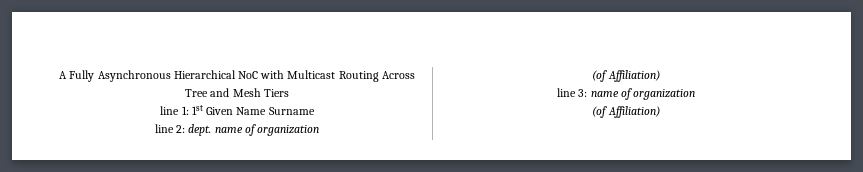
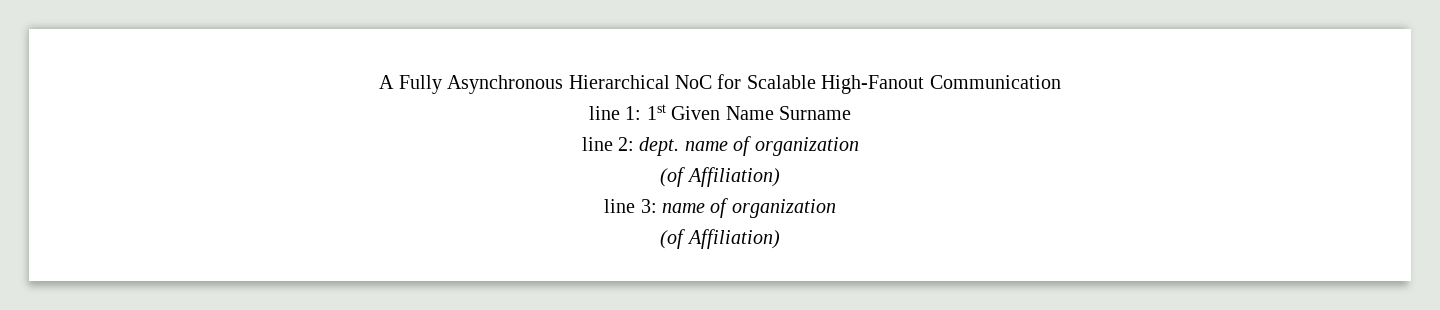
[260,70,415,82] [185,88,289,97] with Multicast Routing Across Tree and Mesh Tiers -> [717,74,1061,94] for Scalable High-Fanout Communication

